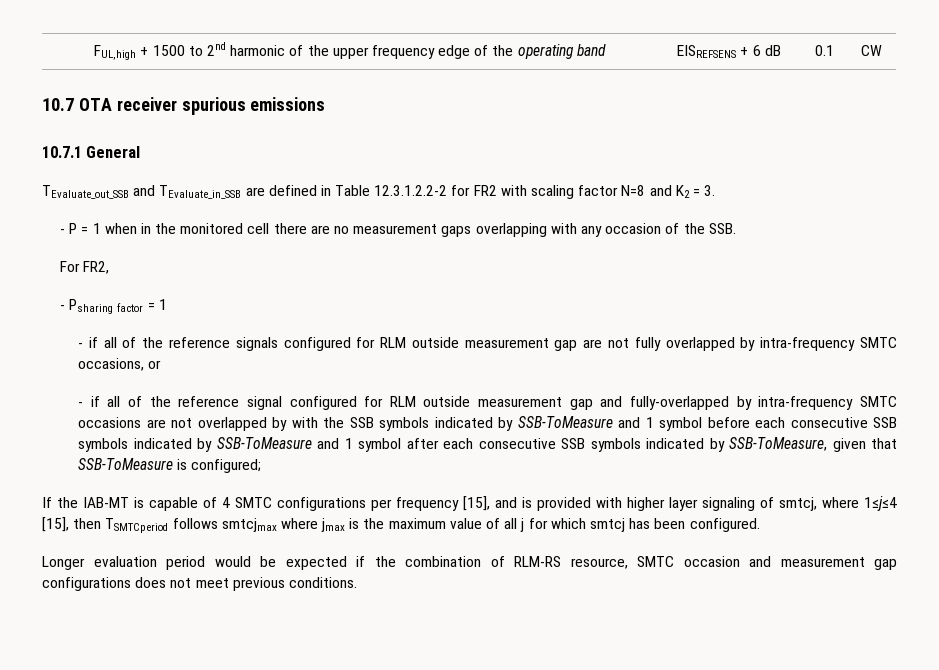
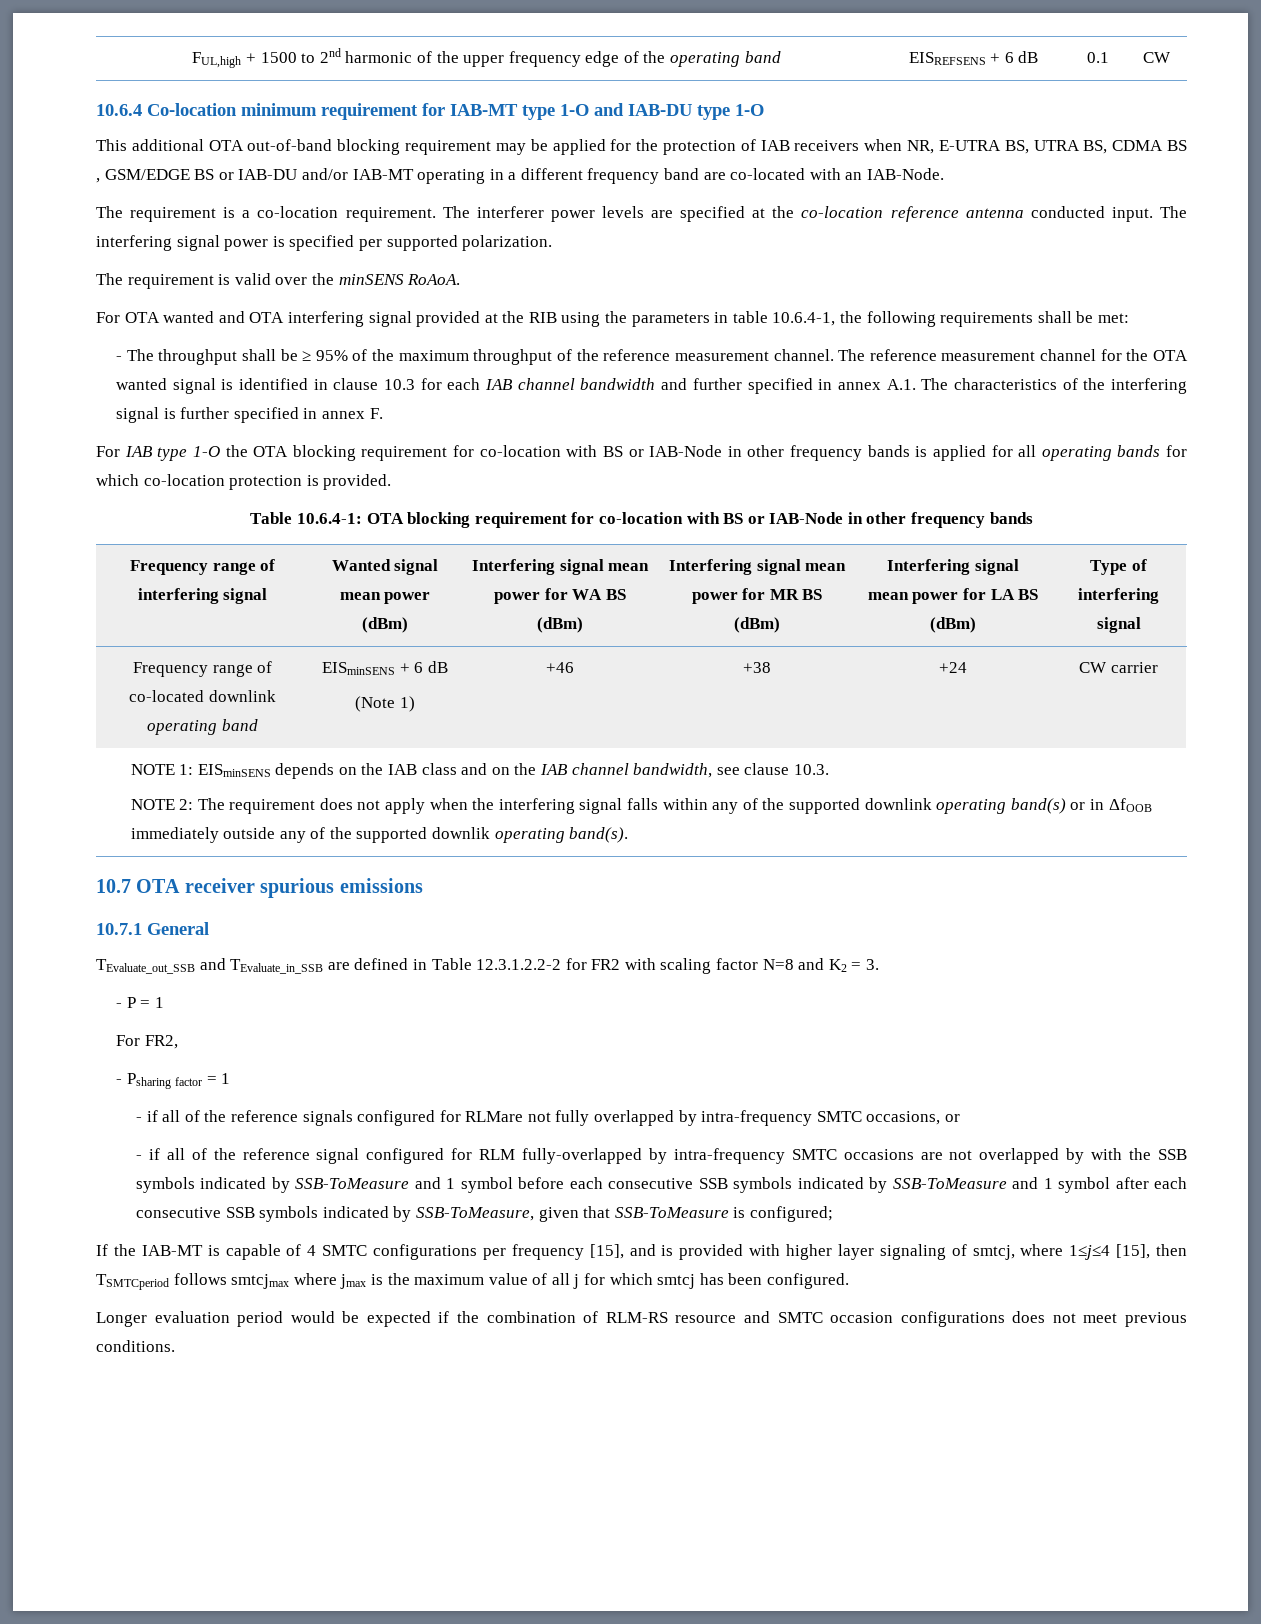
(882, 50) none -> [96,103,764,120] [96,139,1188,155] [96,168,945,184] [96,206,1187,222] [96,235,553,251] [96,273,461,289] [96,311,1129,327] [115,349,1188,365] [115,378,1187,394] [115,407,383,423] [96,445,1187,461] [96,474,392,490] [250,512,1033,528] [129,559,276,575] [137,588,268,604] [331,559,439,575] [339,592,431,604] [362,617,408,633] [471,559,650,575] [494,588,626,604] [537,617,583,633] [668,559,847,575] [691,588,823,604] [734,617,781,633] [887,559,1019,575] [867,588,1039,604] [930,617,977,633] [1090,559,1147,575] [1078,588,1159,604] [1096,617,1141,633] [132,661,273,677] [129,690,276,702] [147,719,258,735] [322,661,448,675] [355,696,415,712] [546,662,574,673] [743,662,772,673] [939,662,968,673] [1079,662,1158,673] [130,763,829,779] [130,798,1152,814] [130,827,629,843] // 10.6.4 Co-location minimum requirement for IAB-MT type 1-O and IAB-DU type 1-O // This additional OTA out-of-band blocking requirement may be applied for the protection of IAB receivers when NR, E-UTRA BS, UTRA BS, CDMA BS , GSM/EDGE BS or IAB-DU and/or IAB-MT operating in a different frequency band are co-located with an IAB-Node. // The requirement is a co-location requirement. The interferer power levels are specified at the co-location reference antenna conducted input. The interfering signal power is specified per supported polarization. // The requirement is valid over the minSENS RoAoA. // For OTA wanted and OTA interfering signal provided at the RIB using the parameters in table 10.6.4-1, the following requirements shall be met: // - The throughput shall be ≥ 95% of the maximum throughput of the reference measurement channel. The reference measurement channel for the OTA wanted signal is identified in clause 10.3 for each IAB channel bandwidth and further specified in annex A.1. The characteristics of the interfering signal is further specified in annex F. // For IAB type 1-O the OTA blocking requirement for co-location with BS or IAB-Node in other frequency bands is applied for all operating bands for which co-location protection is provided. // Table 10.6.4-1: OTA blocking requirement for co-location with BS or IAB-Node in other frequency bands // Frequency range of interfering signal | Wanted signal mean power (dBm) | Interfering signal mean power for WA BS (dBm) | Interfering signal mean power for MR BS (dBm) | Interfering signal mean power for LA BS (dBm) | Type of interfering signal // Frequency range of co-located downlink operating band | EISminSENS + 6 dB // (Note 1) | +46 | +38 | +24 | CW carrier // NOTE 1: EISminSENS depends on the IAB class and on the IAB channel bandwidth, see clause 10.3. // NOTE 2: The requirement does not apply when the interfering signal falls within any of the supported downlink operating band(s) or in ΔfOOB immediately outside any of the supported downlik operating band(s).
[104,223,736,237] when in the monitored cell there are no measurement gaps overlapping with any occasion of the SSB. -> (164, 1002) none
[380,337,603,351] RLM outside measurement gap are -> [465,1111,524,1122] RLMare
[423,396,623,410] outside measurement gap and -> (516, 1154) none
[570,556,897,570] resource, SMTC occasion and measurement gap -> [675,1311,894,1323] resource and SMTC occasion

